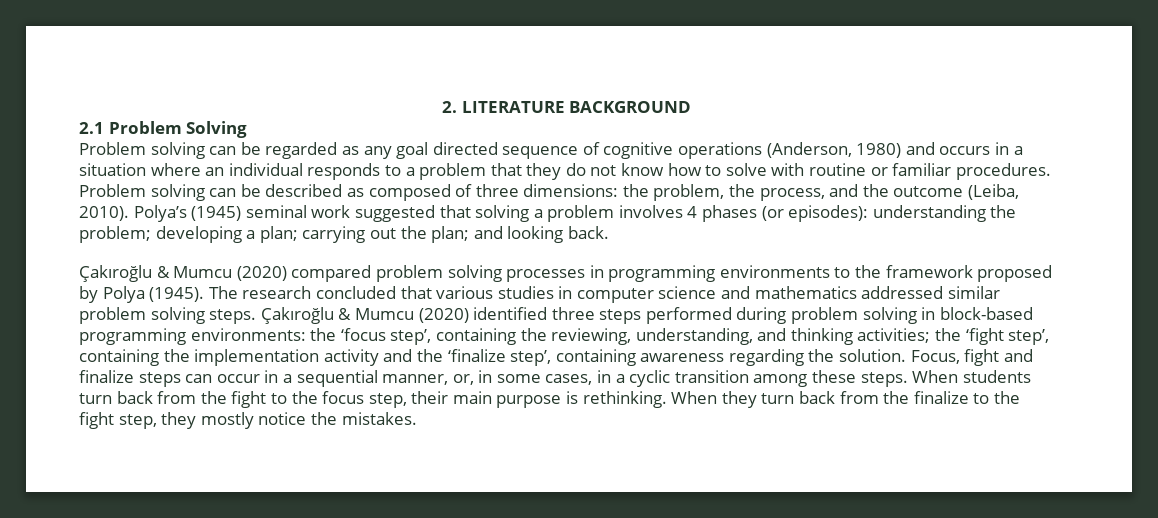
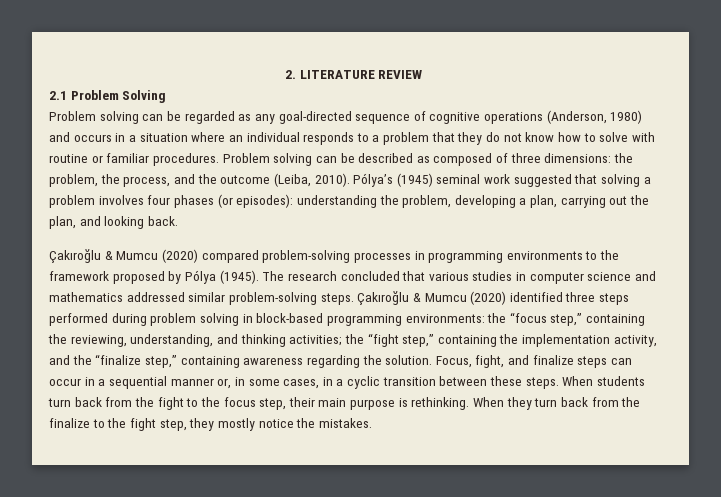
[569,101,692,113] BACKGROUND -> [378,70,423,79] REVIEW
[396,142,498,159] goal directed -> [278,111,352,124] goal-directed
[133,205,187,222] Polya’s -> [353,173,394,187] Pólya’s
[687,206,698,218] 4 -> [147,195,171,205] four
[79,226,151,243] problem; -> [402,195,452,208] problem,
[259,226,298,243] plan; -> [530,195,558,208] plan,
[431,226,470,243] plan; -> [49,216,76,229] plan,
[375,265,502,282] problem solving -> [262,250,351,263] problem-solving
[102,286,145,303] Polya -> [184,270,216,284] Pólya
[79,307,205,324] problem solving -> [228,292,317,305] problem-solving
[340,328,432,345] ‘focus step’, -> [509,312,583,326] “focus step,”
[965,328,1050,345] ‘fight step’, -> [367,333,435,347] “fight step,”
[323,349,552,366] activity and the ‘finalize step’, -> [613,335,657,347] [49,354,177,368] activity, and the “finalize step,”
[964,349,1000,366] fight -> [475,355,505,368] fight,
[382,374,449,385] manner, -> [170,378,214,386] manner
[753,374,808,387] among -> [439,376,488,386] between

